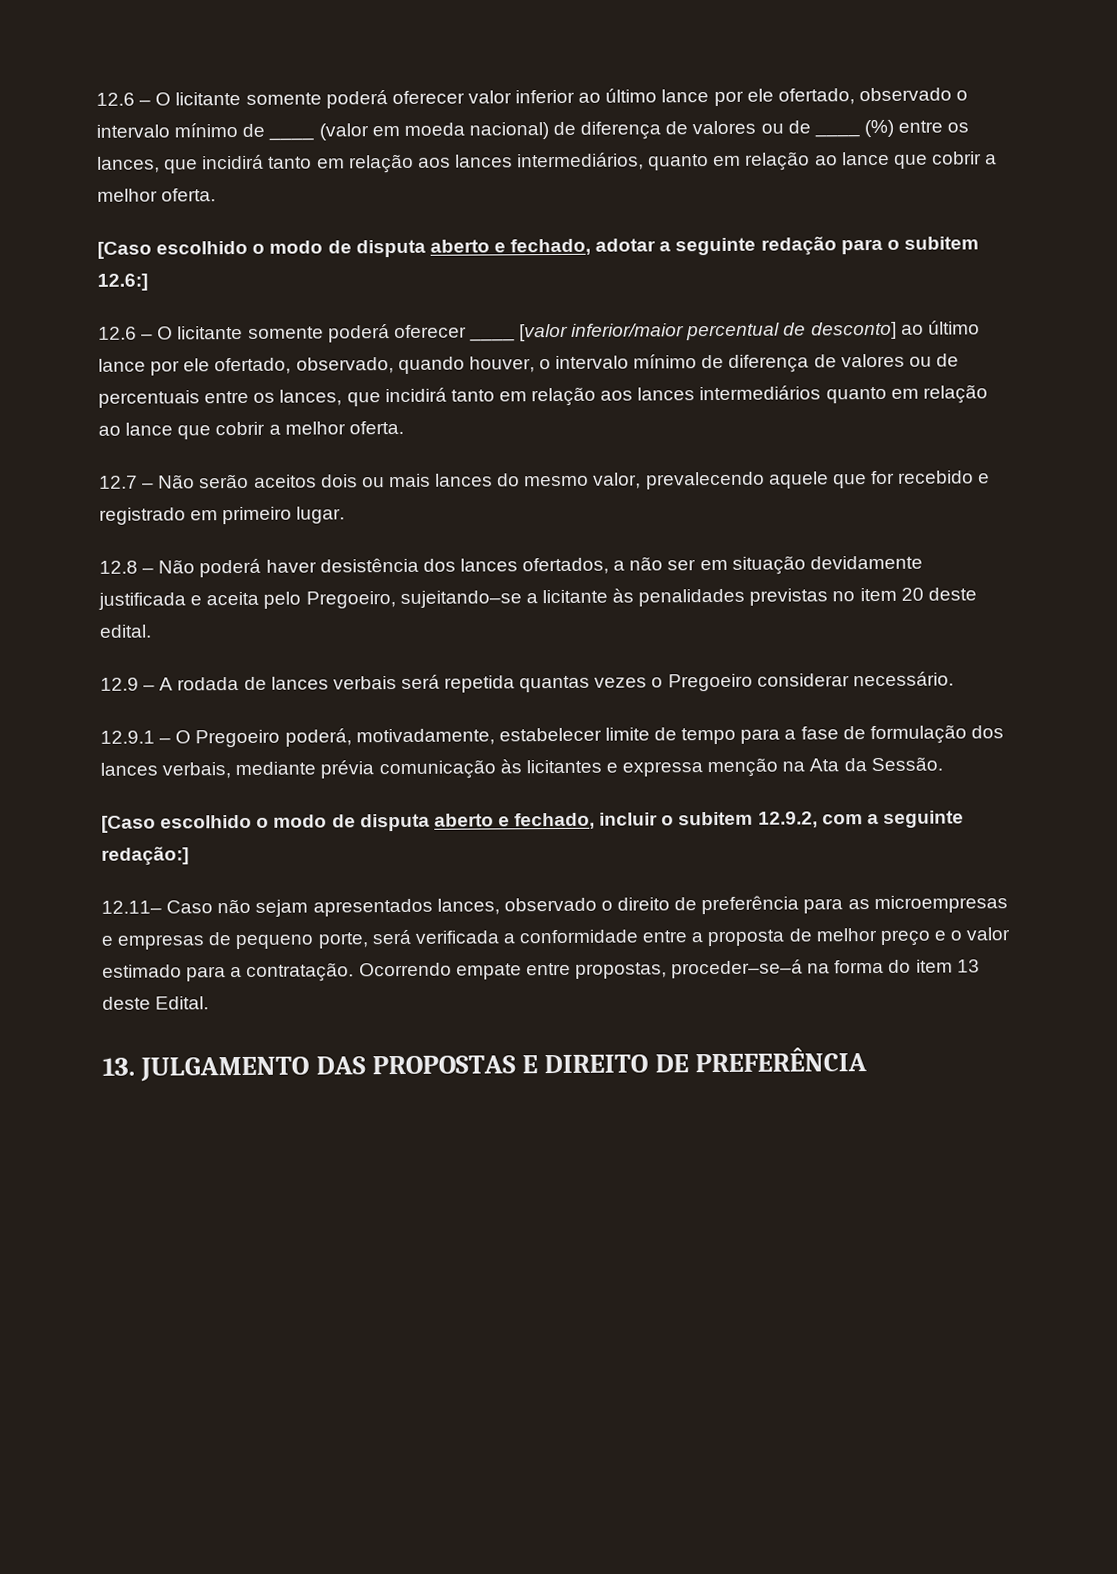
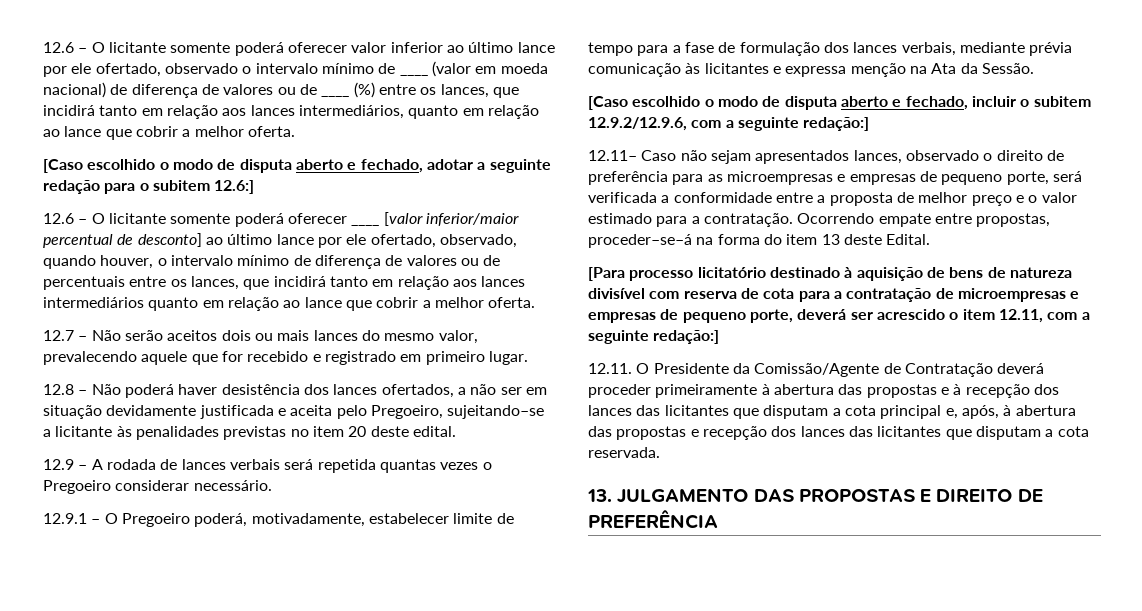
[757,811,818,828] 12.9.2, -> [588,117,687,131] 12.9.2/12.9.6,
(210, 1003) none -> [588,267,1072,281] [588,288,1080,302] [588,309,1090,323] [588,330,720,344] [588,363,1045,377] [588,384,1059,398] [588,405,1076,419] [588,426,1089,440] [588,447,660,458] // [Para processo licitatório destinado à aquisição de bens de natureza divisível com reserva de cota para a contratação de microempresas e empresas de pequeno porte, deverá ser acrescido o item 12.11, com a seguinte redação:] // 12.11. O Presidente da Comissão/Agente de Contratação deverá proceder primeiramente à abertura das propostas e à recepção dos lances das licitantes que disputam a cota principal e, após, à abertura das propostas e recepção dos lances das licitantes que disputam a cota reservada.

